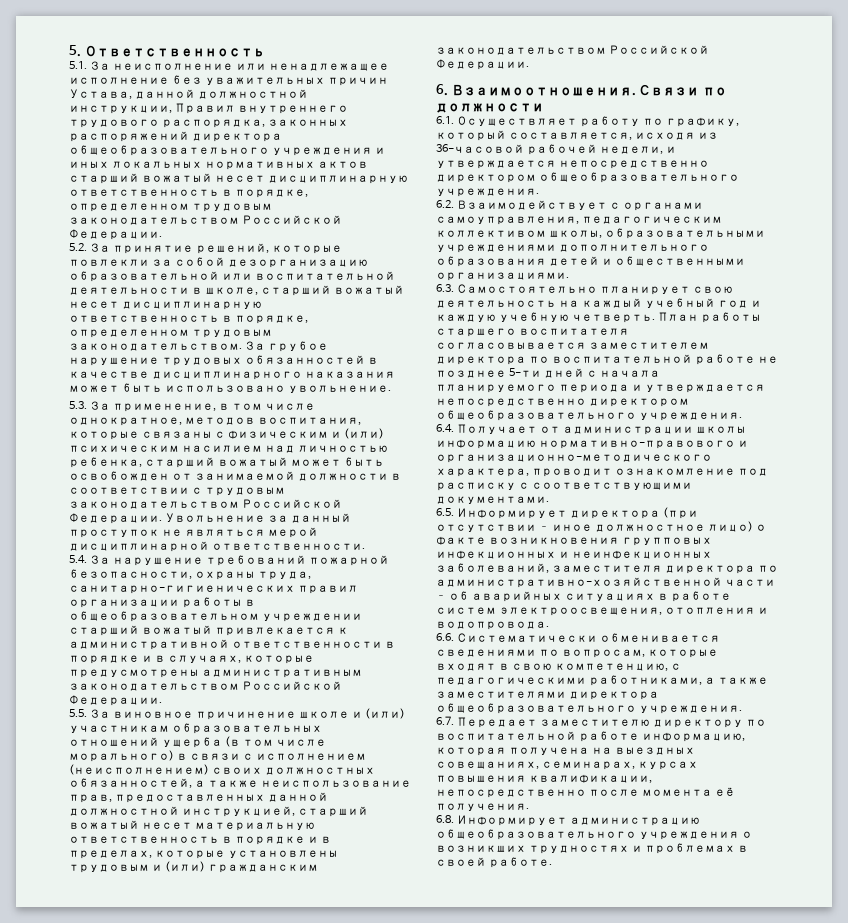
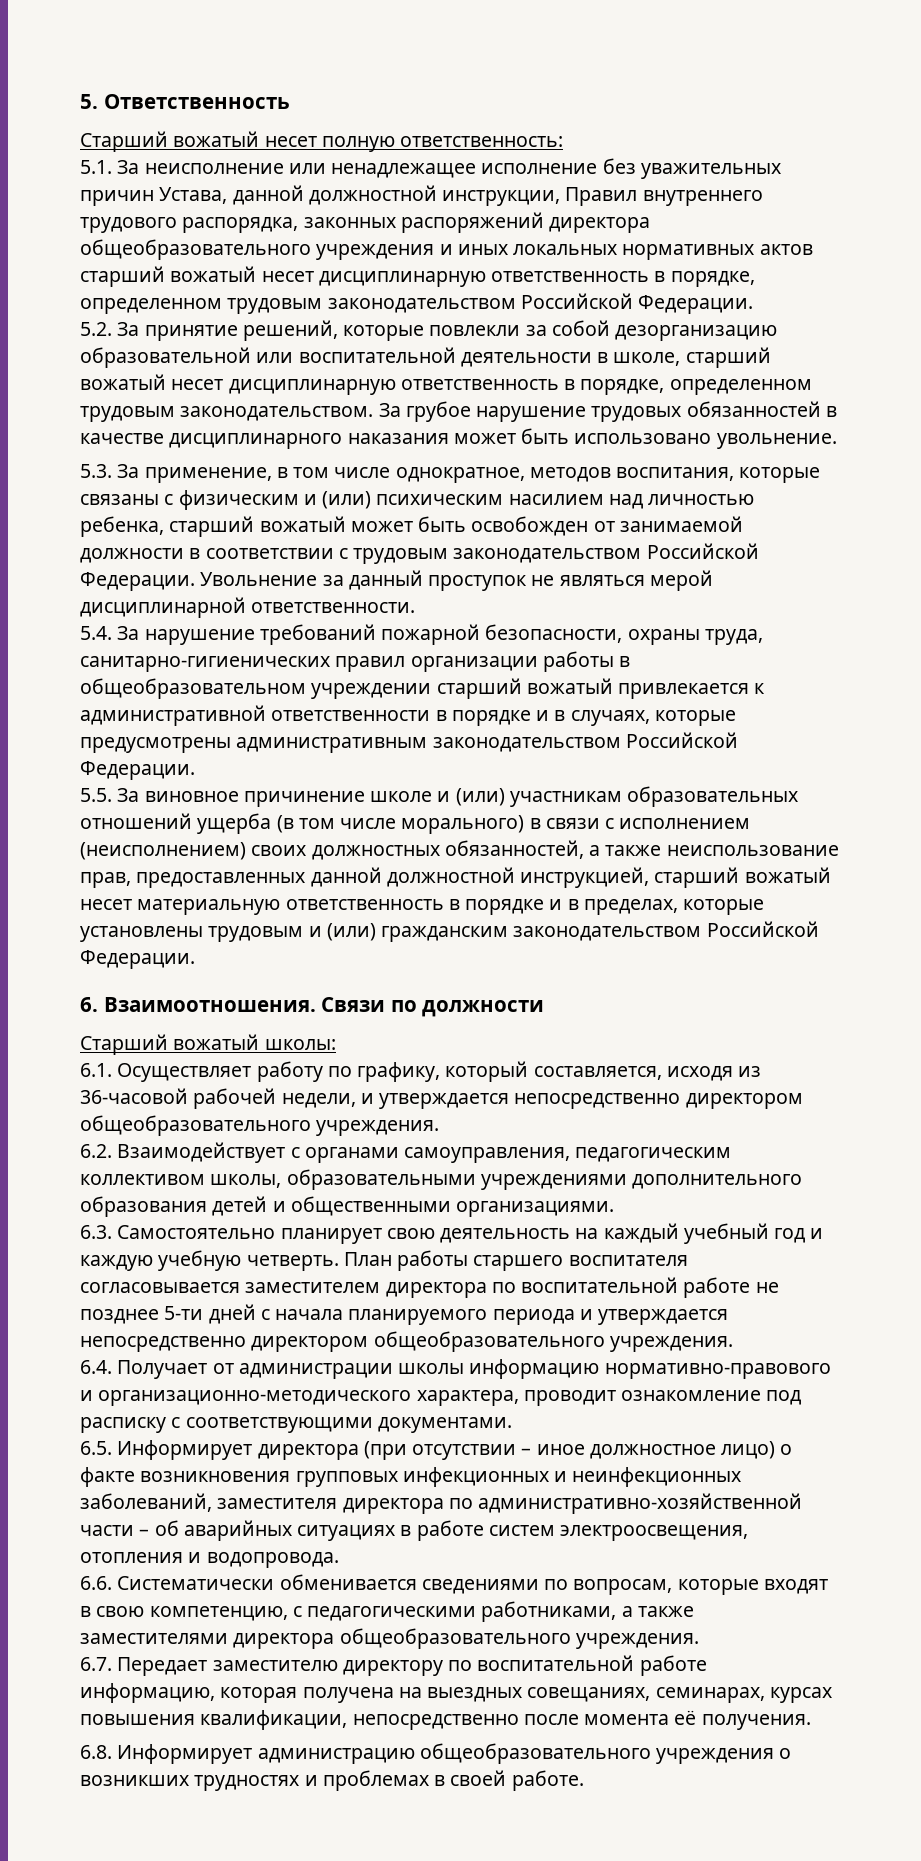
(265, 51) none -> [80,131,564,152] // Старший вожатый несет полную ответственность:
(544, 108) none -> [80,1034,336,1055] // Старший вожатый школы:

